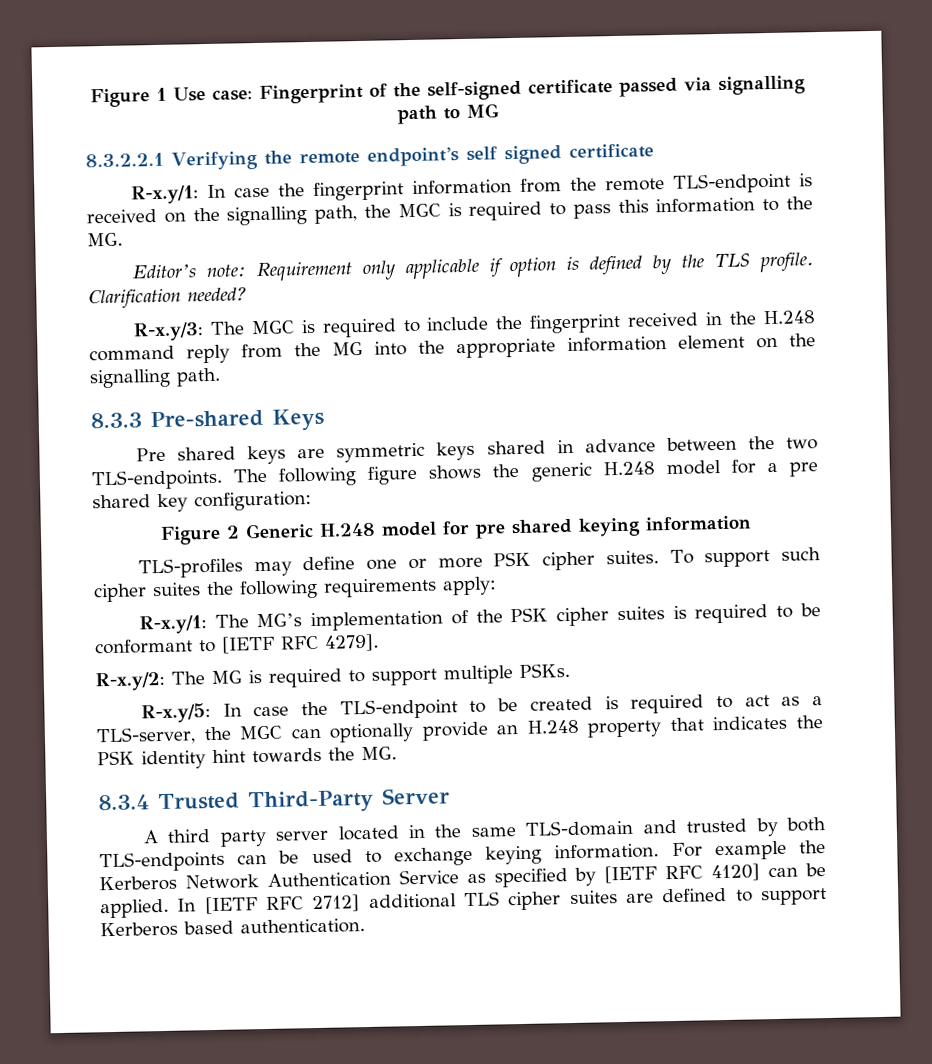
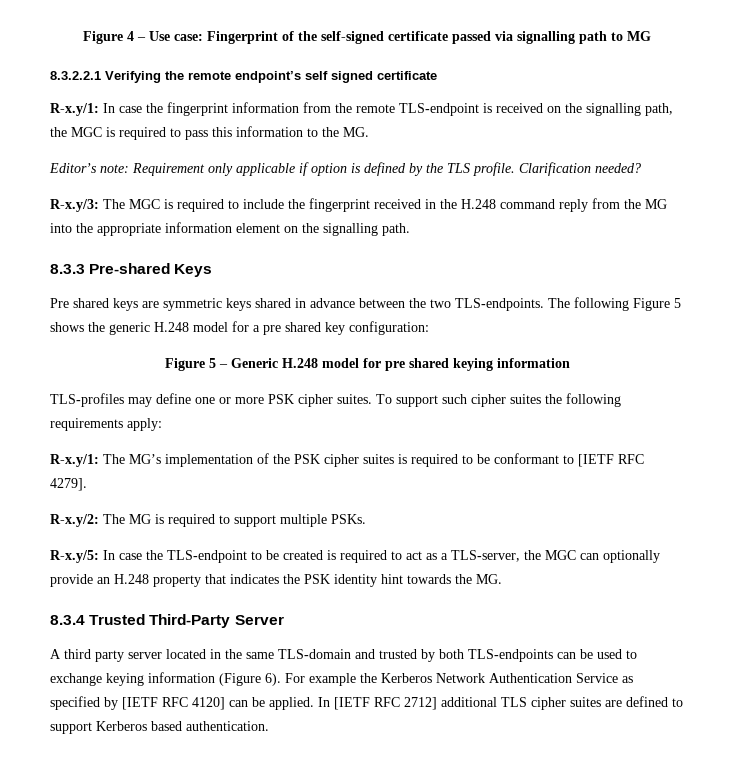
[90,87,167,108] Figure 1 -> [83,31,146,44] Figure 4 –
[367,465,419,485] figure -> [633,298,681,311] Figure 5
[226,525,240,539] 2 -> [208,358,228,368] 5 –
[554,843,660,860] information. -> [148,672,281,686] information (Figure 6).

